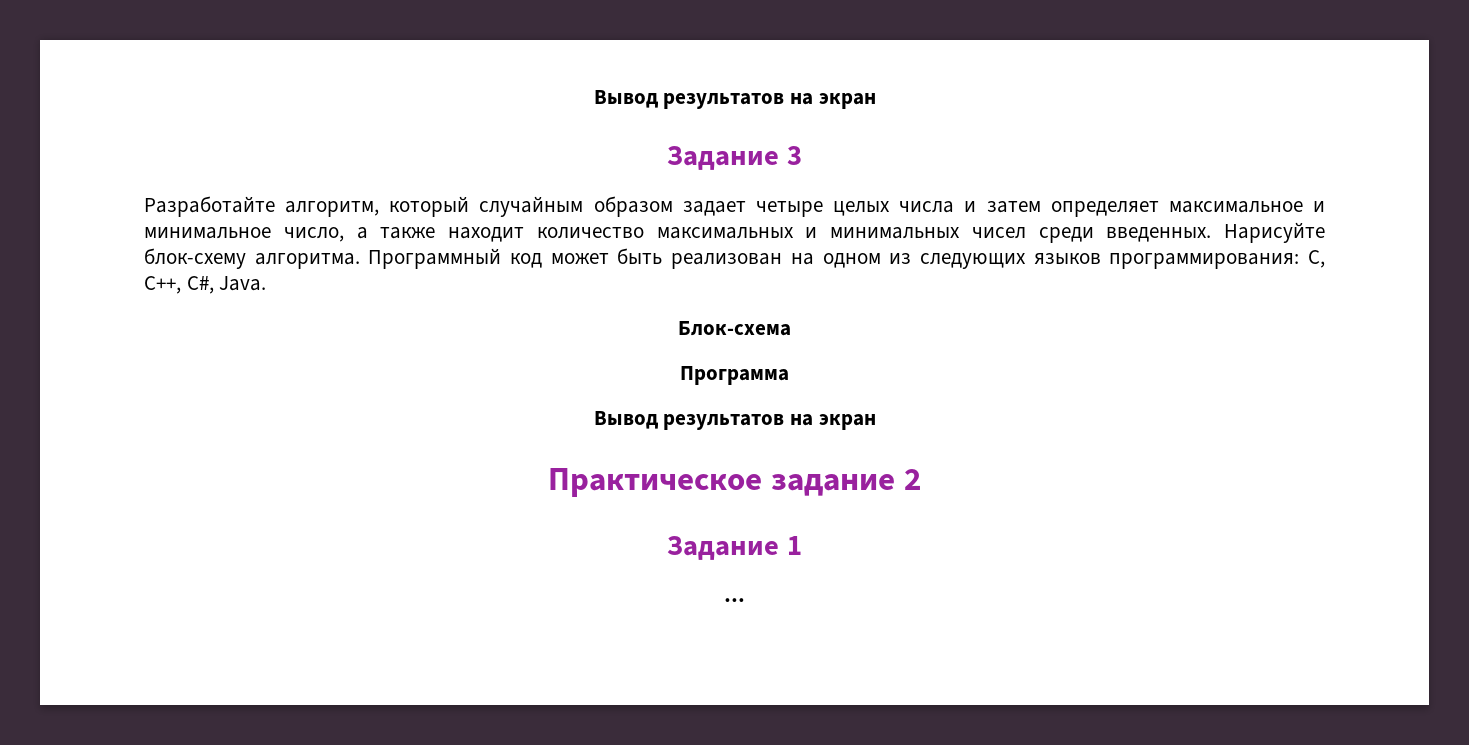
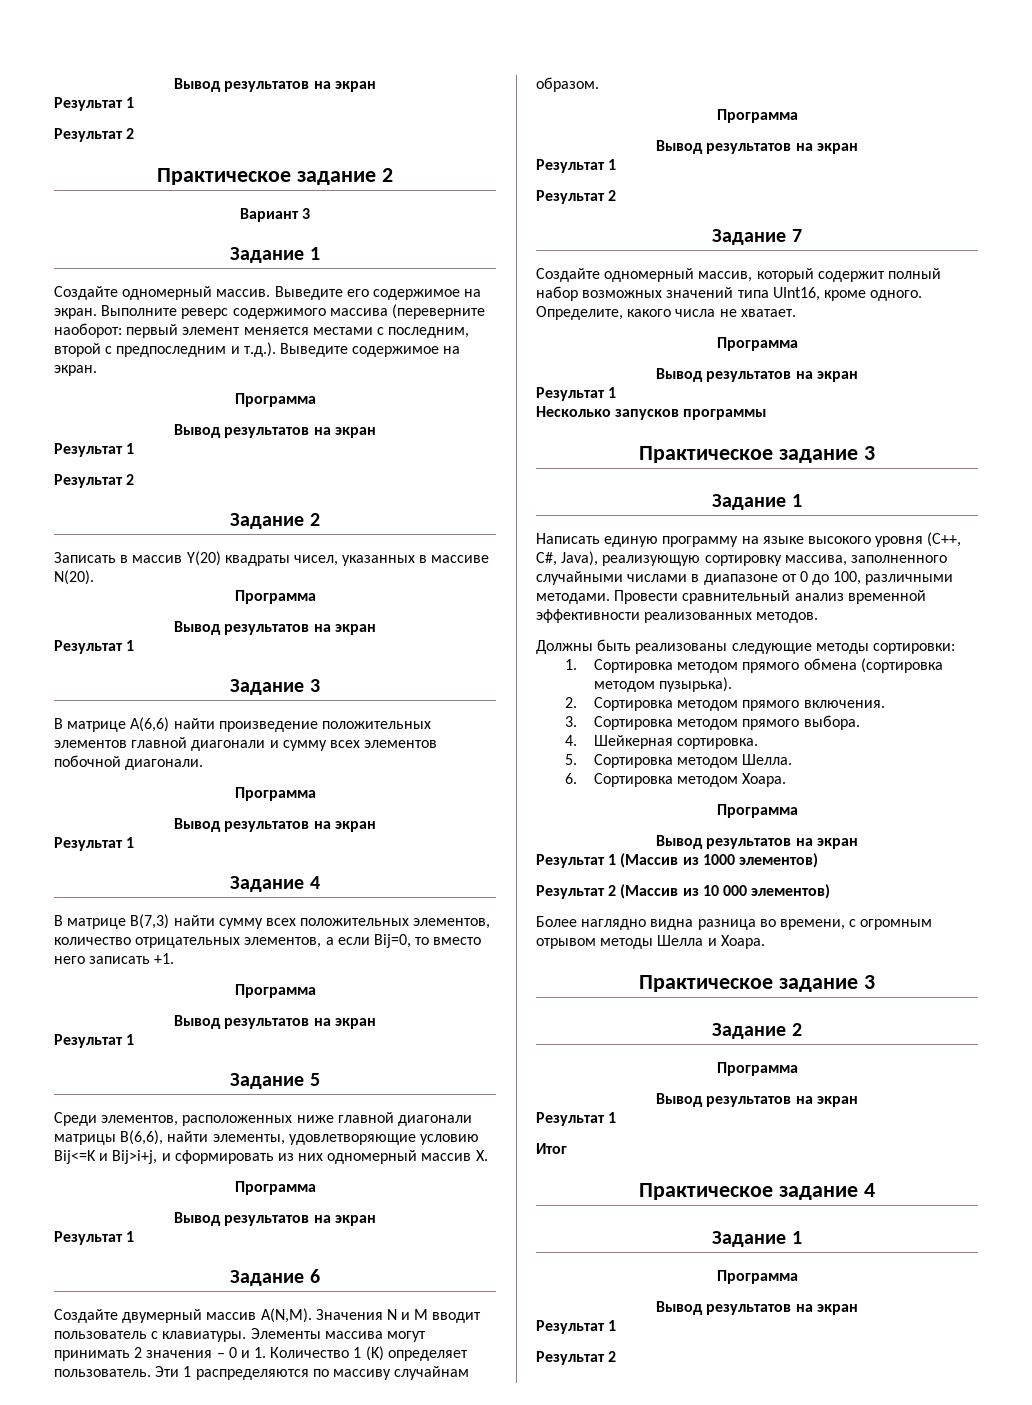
[593,90,876,109] [667,146,802,170] [144,196,1326,217] [144,222,1325,243] [144,248,1325,269] [144,276,267,294] [678,321,791,336] [680,366,789,385] [593,411,876,430] [548,468,921,497] [667,536,802,560] [724,598,745,602] Вывод результатов на экран // Задание 3 // Разработайте алгоритм, который случайным образом задает четыре целых числа и затем определяет максимальное и минимальное число, а также находит количество максимальных и минимальных чисел среди введенных. Нарисуйте блок-схему алгоритма. Программный код может быть реализован на одном из следующих языков программирования: С, С++, С#, Java. // Блок-схема // Программа // Вывод результатов на экран // Практическое задание 2 // Задание 1 // … -> [174,78,376,92] [54,97,135,111] [54,128,135,142] [157,168,393,185] [239,208,311,222] [230,247,320,263] [54,286,482,300] [54,304,485,319] [54,323,470,338] [54,342,461,357] [54,365,97,376] [234,393,316,407] [174,424,376,438] [54,443,135,457] [54,474,135,488] [230,513,320,529] [54,551,490,566] [54,570,94,585] [234,590,316,604] [174,621,376,635] [54,640,135,654] [230,679,320,695] [54,717,431,732] [54,737,438,751] [54,755,204,770] [234,787,316,801] [174,818,376,832] [54,837,135,851] [230,876,320,892] [54,914,491,929] [54,934,482,948] [54,953,175,964] [234,984,316,998] [174,1015,376,1029] [54,1034,135,1048] [230,1073,320,1089] [54,1112,472,1126] [54,1130,479,1145] [54,1150,488,1164] [234,1181,316,1195] [174,1212,376,1226] [54,1231,135,1245] [230,1269,320,1286] [54,1308,482,1323] [54,1328,426,1342] [54,1346,468,1361] [54,1366,470,1380] [536,77,599,92] [716,109,798,123] [656,140,858,154] [536,159,617,173] [536,190,617,204] [712,229,802,245] [536,268,941,282] [536,286,923,301] [536,306,796,320] [716,337,798,351] [656,368,858,382] [536,387,617,401] [536,406,767,420] [639,446,875,463] [712,494,802,510] [536,532,962,547] [536,551,947,566] [536,571,954,585] [536,590,926,604] [536,609,819,623] [536,639,955,654] [565,658,943,673] [594,677,733,692] [565,697,885,711] [565,715,860,730] [565,735,759,749] [565,754,793,768] [565,773,787,787] [716,804,798,818] [656,835,858,849] [536,853,818,868] [536,884,831,899] [536,916,933,930] [536,935,765,949] [639,975,875,992] [712,1023,802,1039] [716,1062,798,1076] [656,1093,858,1107] [536,1112,617,1126] [536,1143,567,1154] [639,1183,875,1200] [712,1231,802,1247] [716,1270,798,1284] [656,1301,858,1315] [536,1320,617,1334] [536,1351,617,1365] Вывод результатов на экран // Результат 1 // Результат 2 // Практическое задание 2 // Вариант 3 // Задание 1 // Создайте одномерный массив. Выведите его содержимое на экран. Выполните реверс содержимого массива (переверните наоборот: первый элемент меняется местами с последним, второй с предпоследним и т.д.). Выведите содержимое на экран. // Программа // Вывод результатов на экран // Результат 1 // Результат 2 // Задание 2 // Записать в массив Y(20) квадраты чисел, указанных в массиве N(20). // Программа // Вывод результатов на экран // Результат 1 // Задание 3 // В матрице A(6,6) найти произведение положительных элементов главной диагонали и сумму всех элементов побочной диагонали. // Программа // Вывод результатов на экран // Результат 1 // Задание 4 // В матрице B(7,3) найти сумму всех положительных элементов, количество отрицательных элементов, а если Bij=0, то вместо него записать +1. // Программа // Вывод результатов на экран // Результат 1 // Задание 5 // Среди элементов, расположенных ниже главной диагонали матрицы B(6,6), найти элементы, удовлетворяющие условию Bij<=K и Bij>i+j, и сформировать из них одномерный массив X. // Программа // Вывод результатов на экран // Результат 1 // Задание 6 // Создайте двумерный массив А(N,M). Значения N и M вводит пользователь с клавиатуры. Элементы массива могут принимать 2 значения – 0 и 1. Количество 1 (K) определяет пользователь. Эти 1 распределяются по массиву случайнам образом. // Программа // Вывод результатов на экран // Результат 1 // Результат 2 // Задание 7 // Создайте одномерный массив, который содержит полный набор возможных значений типа UInt16, кроме одного. Определите, какого числа не хватает. // Программа // Вывод результатов на экран // Результат 1 // Несколько запусков программы // Практическое задание 3 // Задание 1 // Написать единую программу на языке высокого уровня (С++, C#, Java), реализующую сортировку массива, заполненного случайными числами в диапазоне от 0 до 100, различными методами. Провести сравнительный анализ временной эффективности реализованных методов. // Должны быть реализованы следующие методы сортировки: // 1. Сортировка методом прямого обмена (сортировка методом пузырька). // 2. Сортировка методом прямого включения. // 3. Сортировка методом прямого выбора. // 4. Шейкерная сортировка. // 5. Сортировка методом Шелла. // 6. Сортировка методом Хоара. // Программа // Вывод результатов на экран // Результат 1 (Массив из 1000 элементов) // Результат 2 (Массив из 10 000 элементов) // Более наглядно видна разница во времени, с огромным отрывом методы Шелла и Хоара. // Практическое задание 3 // Задание 2 // Программа // Вывод результатов на экран // Результат 1 // Итог // Практическое задание 4 // Задание 1 // Программа // Вывод результатов на экран // Результат 1 // Результат 2

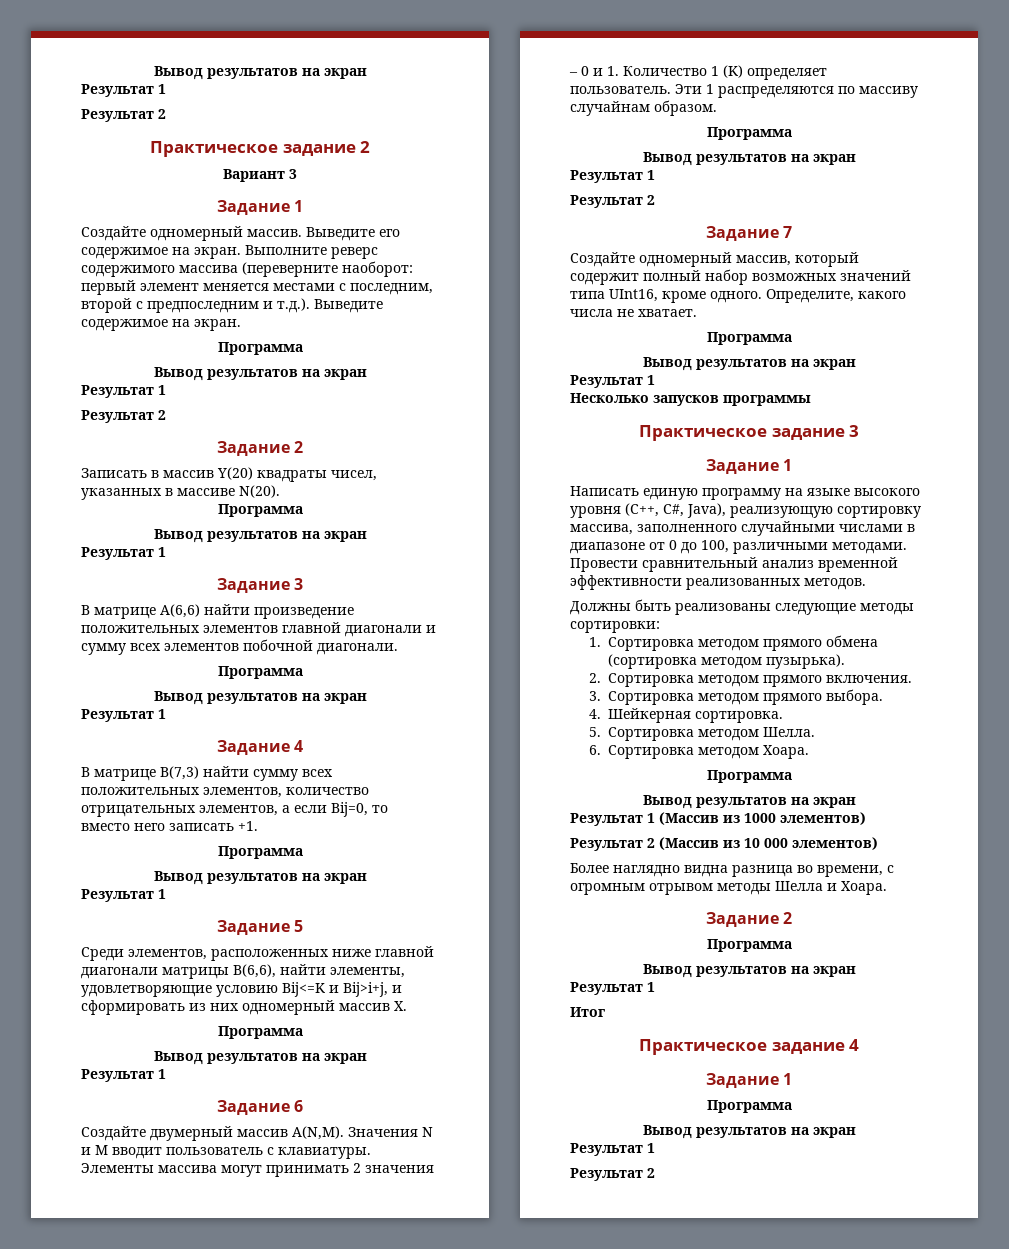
[639,975,875,992] // Практическое задание 3 -> (887, 888) none

